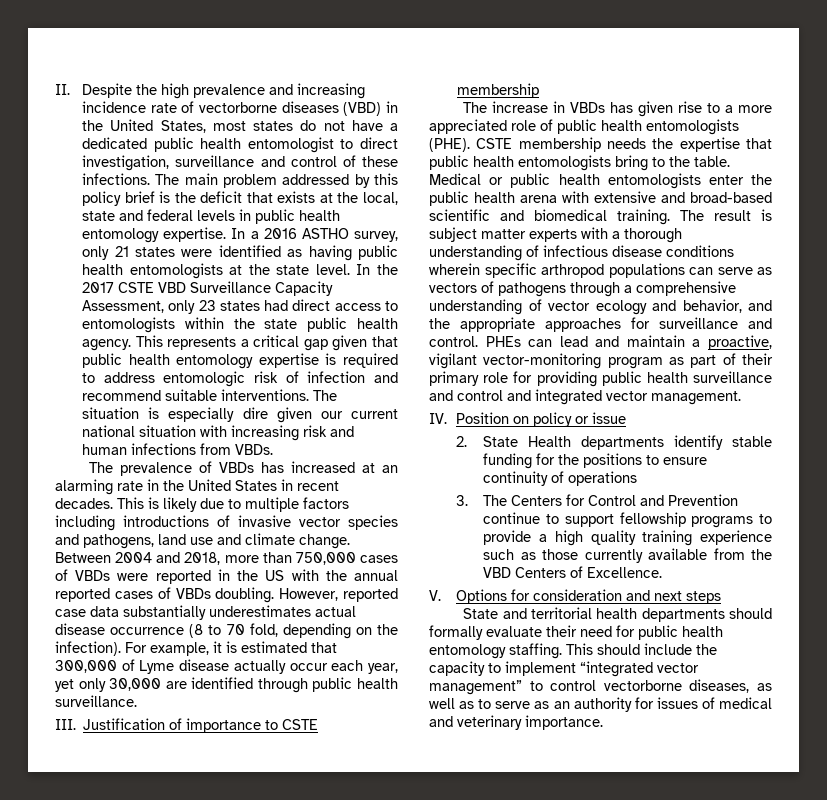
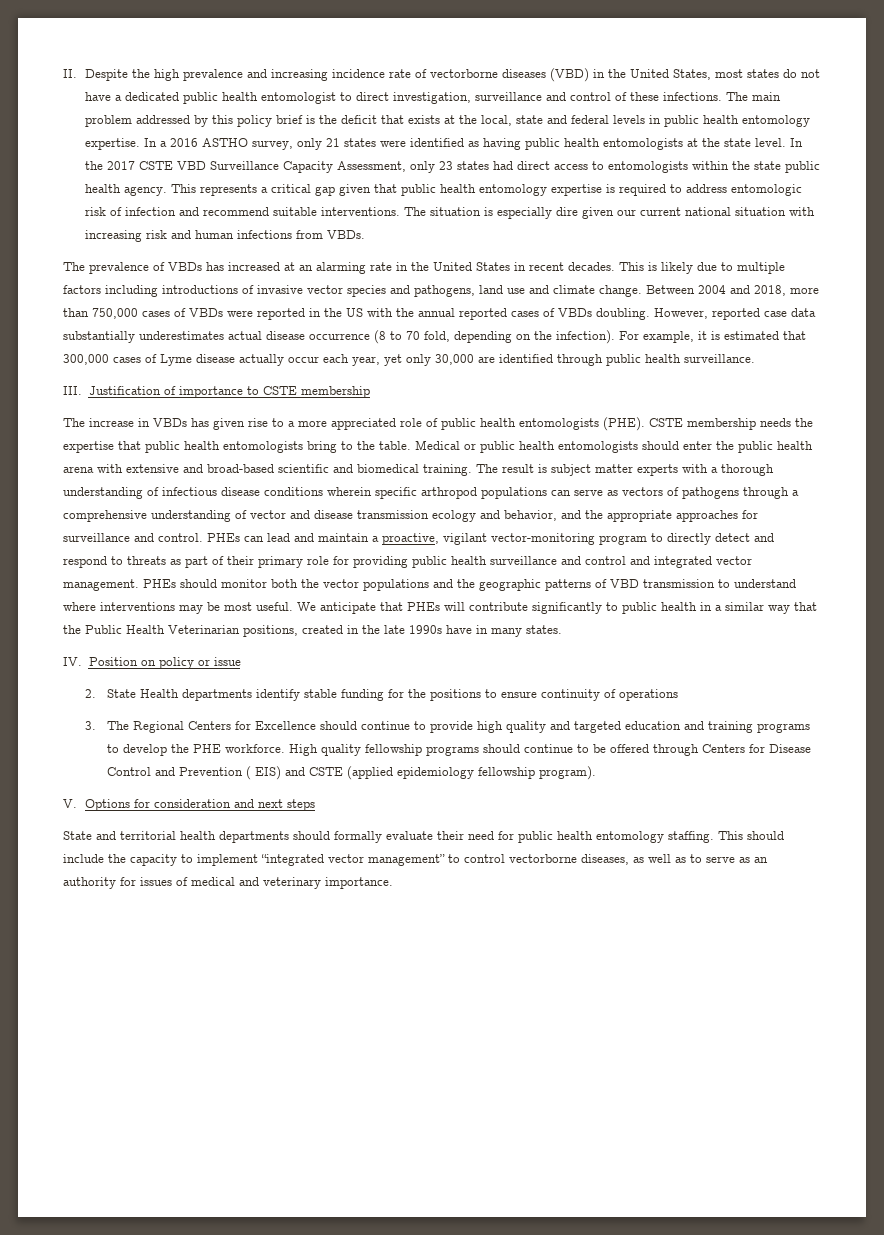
(117, 666) none -> [113,357,141,363] cases
(701, 181) none -> [642,441,679,450] should
(590, 306) none -> [290,510,429,519] and disease transmission
(663, 363) none -> [651,533,774,545] [63,556,166,568] to directly detect and respond to threats
(741, 398) none -> [143,579,796,591] [63,602,817,614] [63,625,562,637] PHEs should monitor both the vector populations and the geographic patterns of VBD transmission to understand where interventions may be most useful. We anticipate that PHEs will contribute significantly to public health in a similar way that the Public Health Veterinarian positions, created in the late 1990s have in many states.
[511,494,739,506] [483,512,772,528] [483,530,772,546] [483,548,772,563] [483,566,663,578] Centers for Control and Prevention continue to support fellowship programs to provide a high quality training experience such as those currently available from the VBD Centers of Excellence. -> [133,721,811,733] [107,744,812,756] [107,766,597,780] Regional Centers for Excellence should continue to provide high quality and targeted education and training programs to develop the PHE workforce. High quality fellowship programs should continue to be offered through Centers for Disease Control and Prevention ( EIS) and CSTE (applied epidemiology fellowship program).

